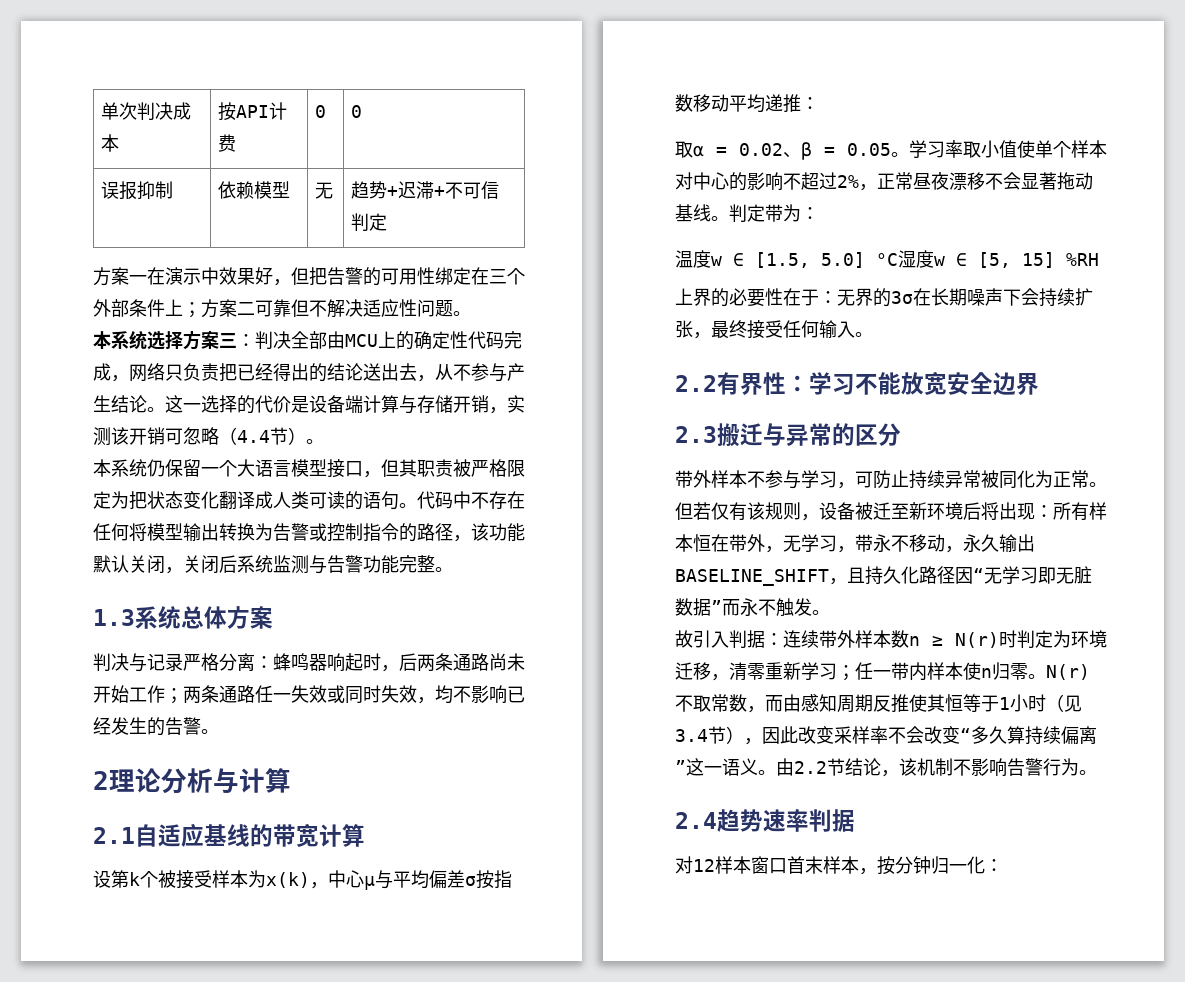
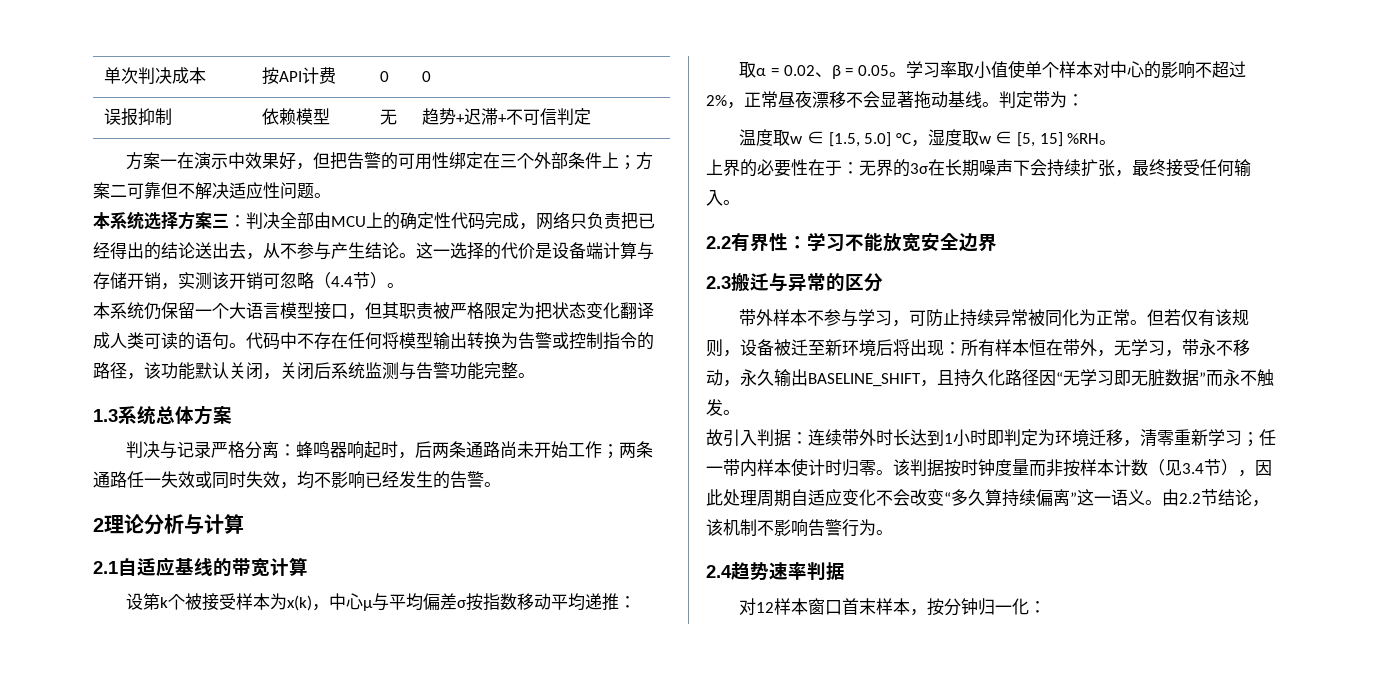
(711, 259) none -> [773,130,791,146] 取
[898,250,934,268] 湿度 -> [910,129,979,147] ，湿度取
(1099, 259) none -> [1099,140,1117,145] 。
[855,630,1017,648] 样本数n ≥ N(r)时 -> [876,429,1004,447] 时长达到1小时即
[981,662,1090,680] [675,694,1046,713] n归零。N(r)不取常数，而由感知周期反推使其恒等于1小时 -> [808,459,1148,477] 计时归零。该判据按时钟度量而非按样本计数
[798,726,888,744] 改变采样率 -> [723,489,876,507] 处理周期自适应变化

